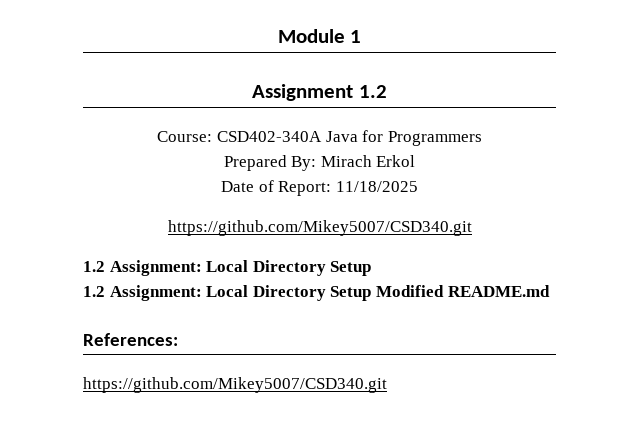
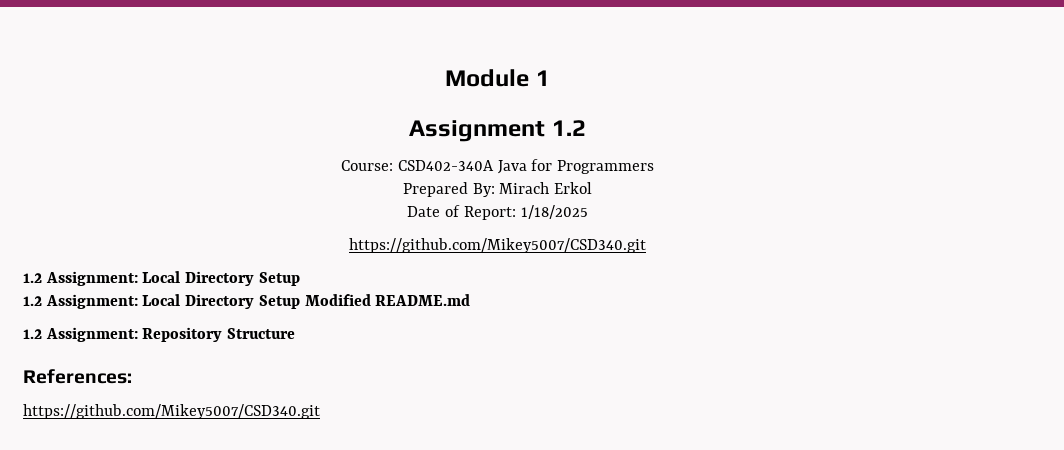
[335,181,418,192] 11/18/2025 -> [520,205,588,219] 1/18/2025
(550, 291) none -> [23,327,296,342] // 1.2 Assignment: Repository Structure

